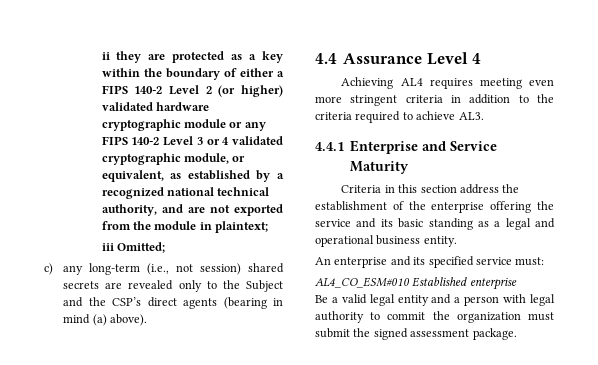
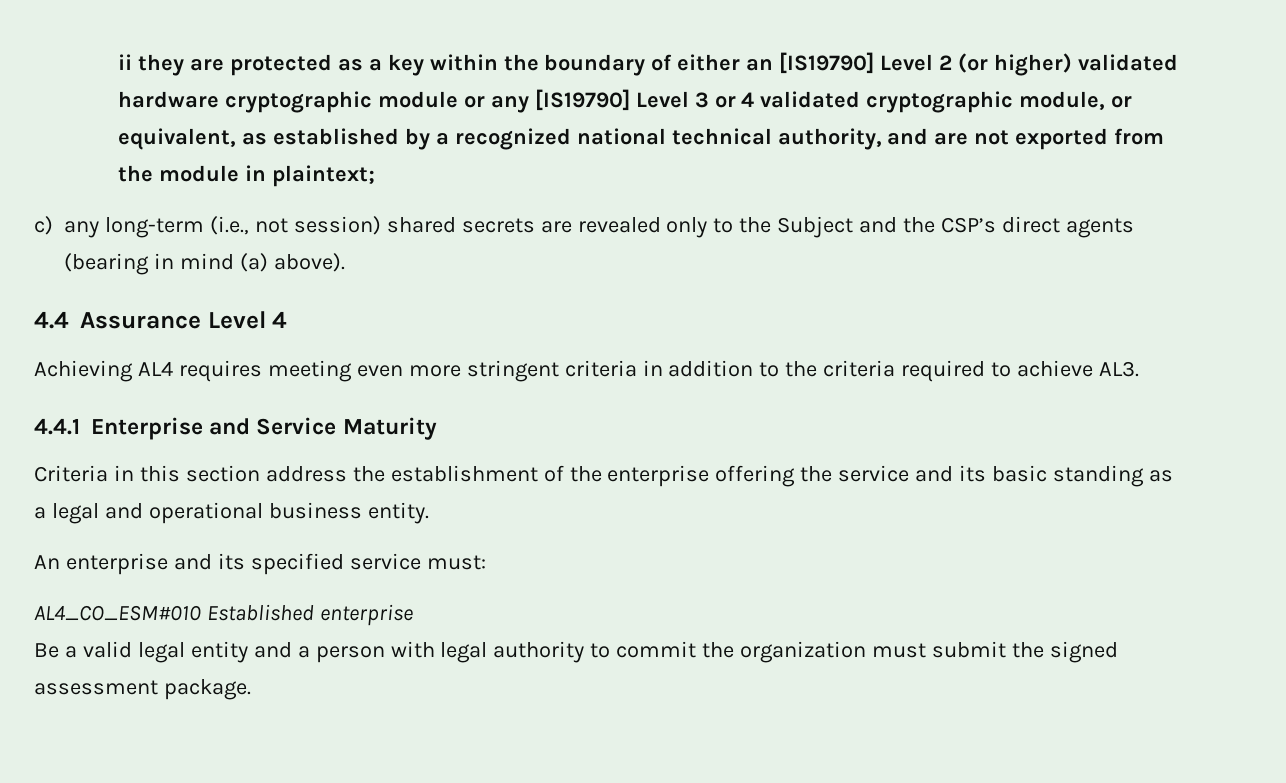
[277,71,284,77] [101,85,163,94] a FIPS 140-2 -> [746,52,875,74] an [IS19790]
[101,136,160,145] FIPS 140-2 -> [534,89,630,111] [IS19790]
[101,242,165,253] // iii Omitted; -> (375, 176) none

